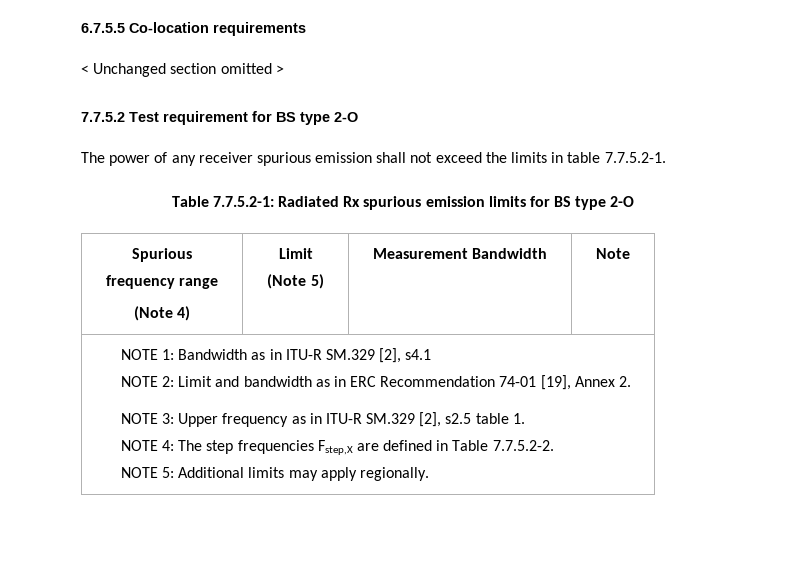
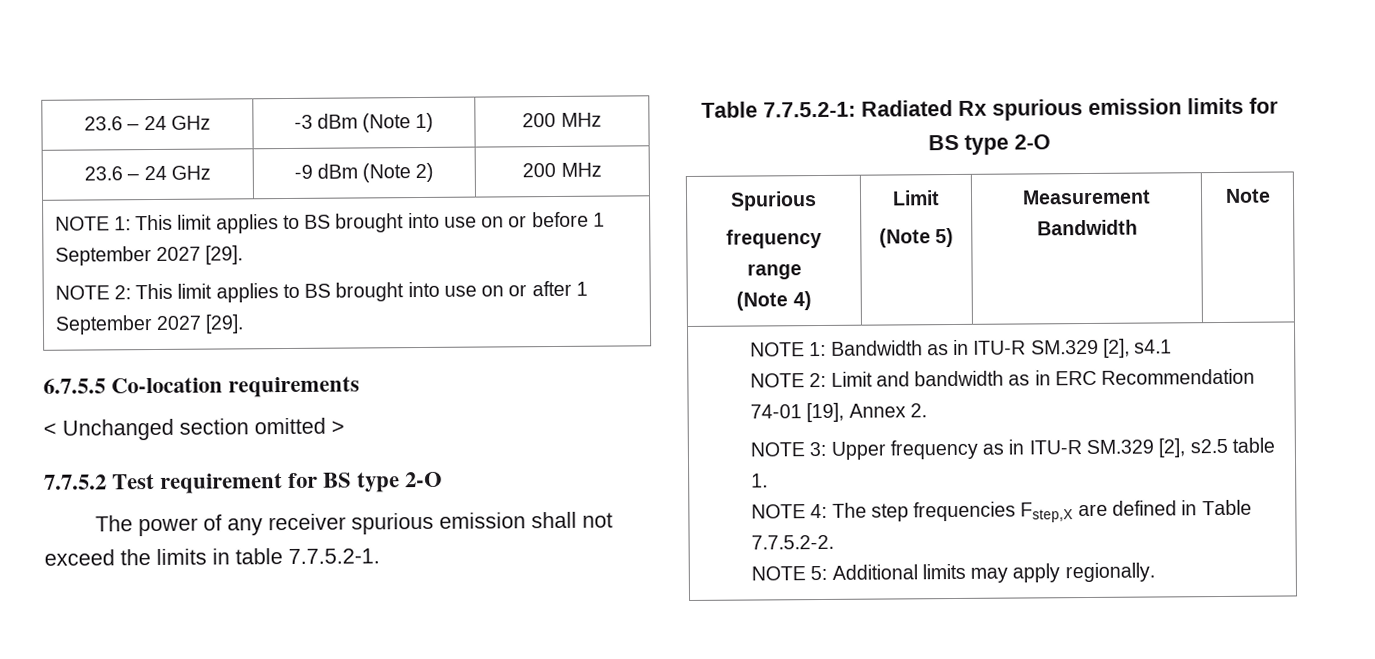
(81, 28) none -> [84,115,211,131] [293,112,435,133] [522,112,602,128] [84,165,211,181] [293,162,435,183] [522,162,602,178] [54,211,605,234] [54,245,244,266] [54,280,588,303] [54,314,245,335] 23.6 – 24 GHz | -3 dBm (Note 1) | 200 MHz // 23.6 – 24 GHz | -9 dBm (Note 2) | 200 MHz // NOTE 1: This limit applies to BS brought into use on or before 1 September 2027 [29]. // NOTE 2: This limit applies to BS brought into use on or after 1 September 2027 [29]. //

